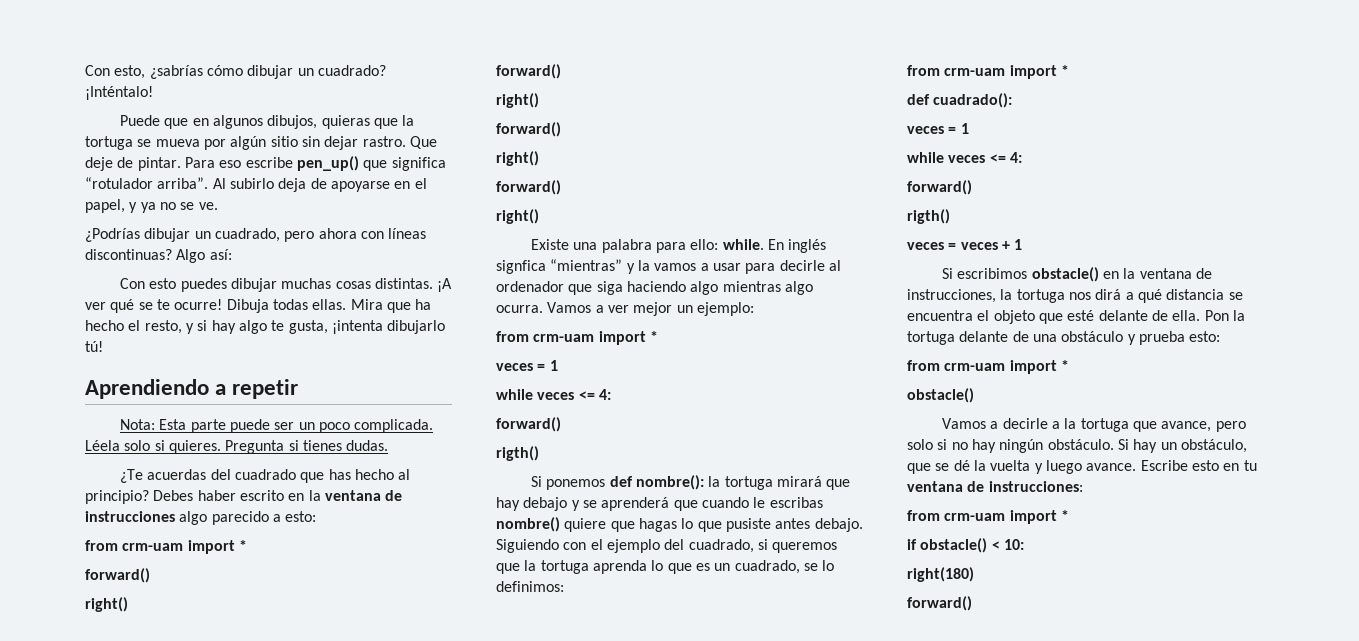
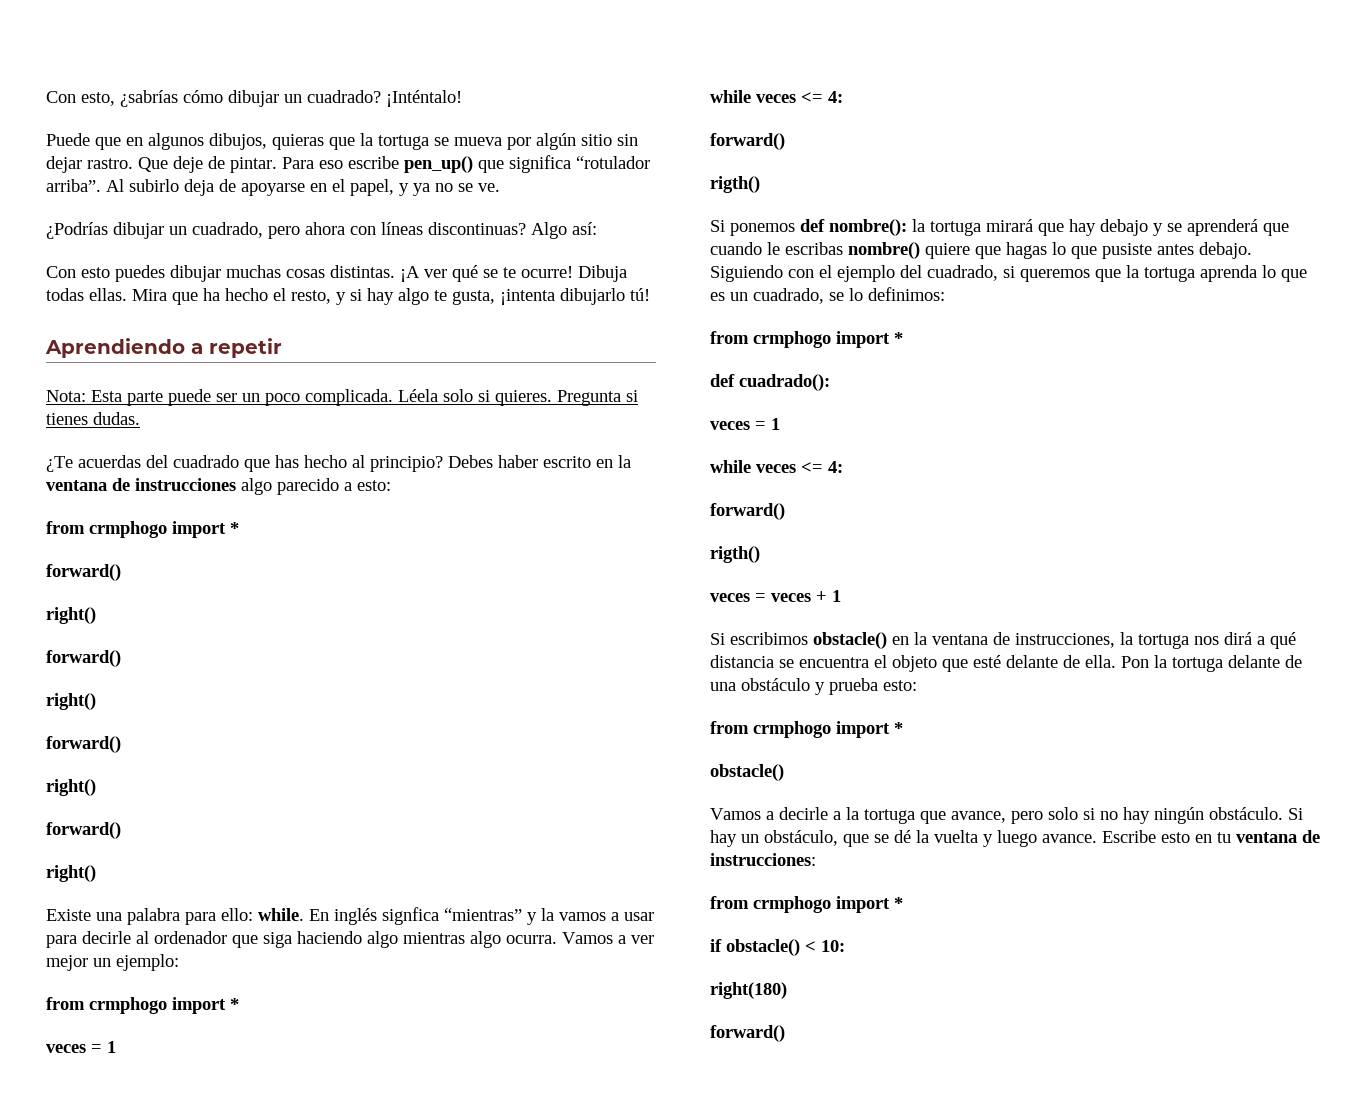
[122,543,184,551] crm-uam -> [89,521,167,538] crmphogo
[533,334,595,342] crm-uam -> [89,997,167,1014] crmphogo
[944,68,1006,76] crm-uam -> [753,331,831,348] crmphogo
[944,363,1006,371] crm-uam -> [753,721,831,738] crmphogo
[944,513,1006,521] crm-uam -> [753,896,831,913] crmphogo

